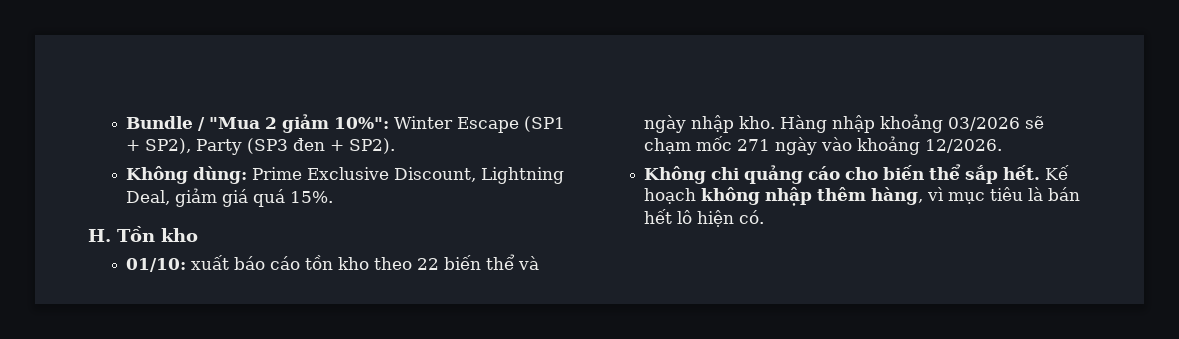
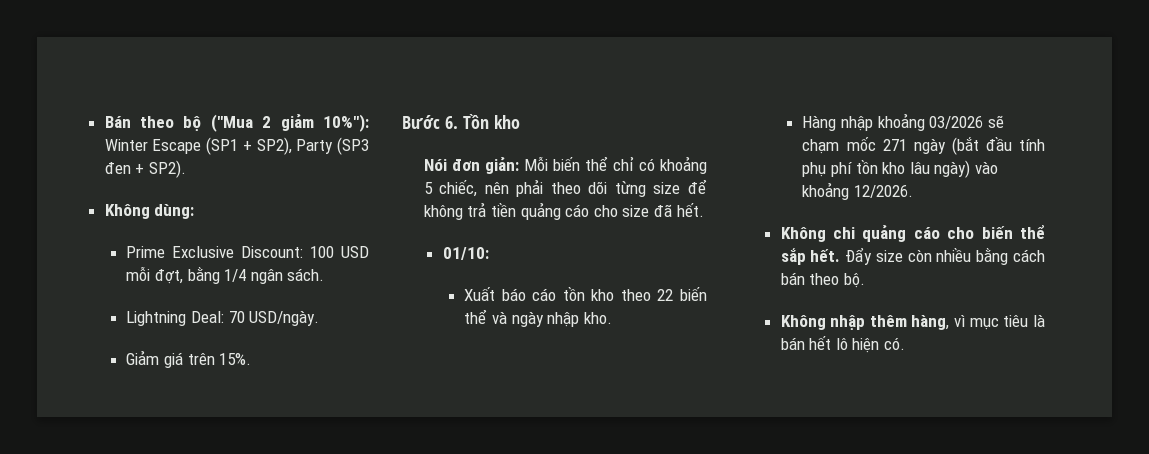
[126,116,261,131] Bundle / "Mua -> [104,114,253,132] Bán theo bộ ("Mua
[334,117,390,129] 10%": -> [323,114,369,132] 10%"):
(248, 175) none -> (195, 211) //
[394,167,565,184] [126,188,286,207] Discount, Lightning Deal, giảm giá quá -> [241,246,369,258] [126,266,325,284] [126,310,320,326] [126,350,215,368] Discount: 100 USD mỗi đợt, bằng 1/4 ngân sách. // Lightning Deal: 70 USD/ngày. // Giảm giá trên
[88,229,111,242] H. -> [402,115,458,129] Bước 6.
(198, 235) none -> [423,156,707,174] [423,179,707,197] [423,202,704,220] // Nói đơn giản: Mỗi biến thể chỉ có khoảng 5 chiếc, nên phải theo dõi từng size để không trả tiền quảng cáo cho size đã hết.
[191,255,230,270] xuất -> [464,287,496,301] // Xuất
(776, 122) none -> (612, 318) //
(818, 146) none -> [951,137,1045,155] [802,160,971,178] (bắt đầu tính phụ phí tồn kho lâu ngày)
[1045,165,1070,180] [644,187,761,205] Kế hoạch không -> [845,247,1045,265] [780,272,865,288] [780,315,826,330] Đẩy size còn nhiều bằng cách bán theo bộ. // Không

